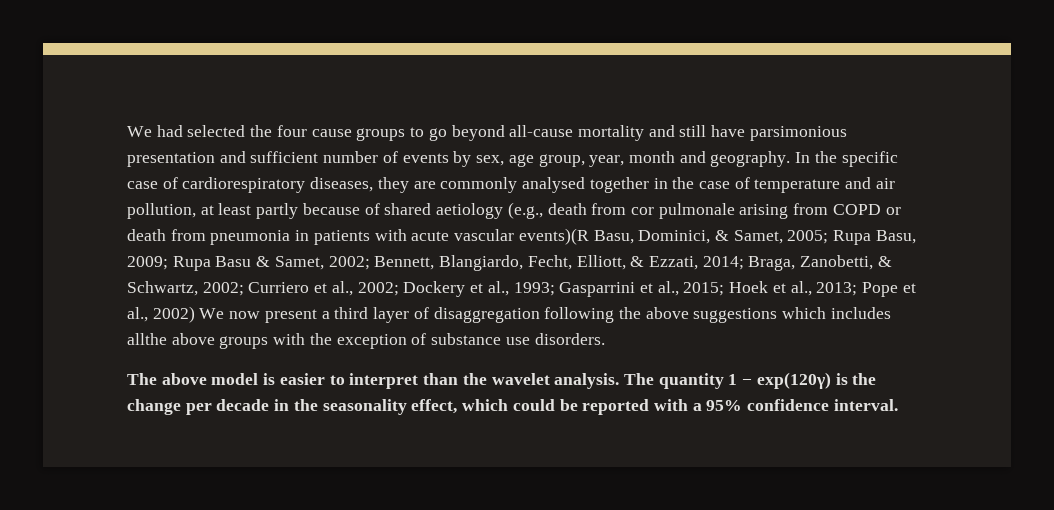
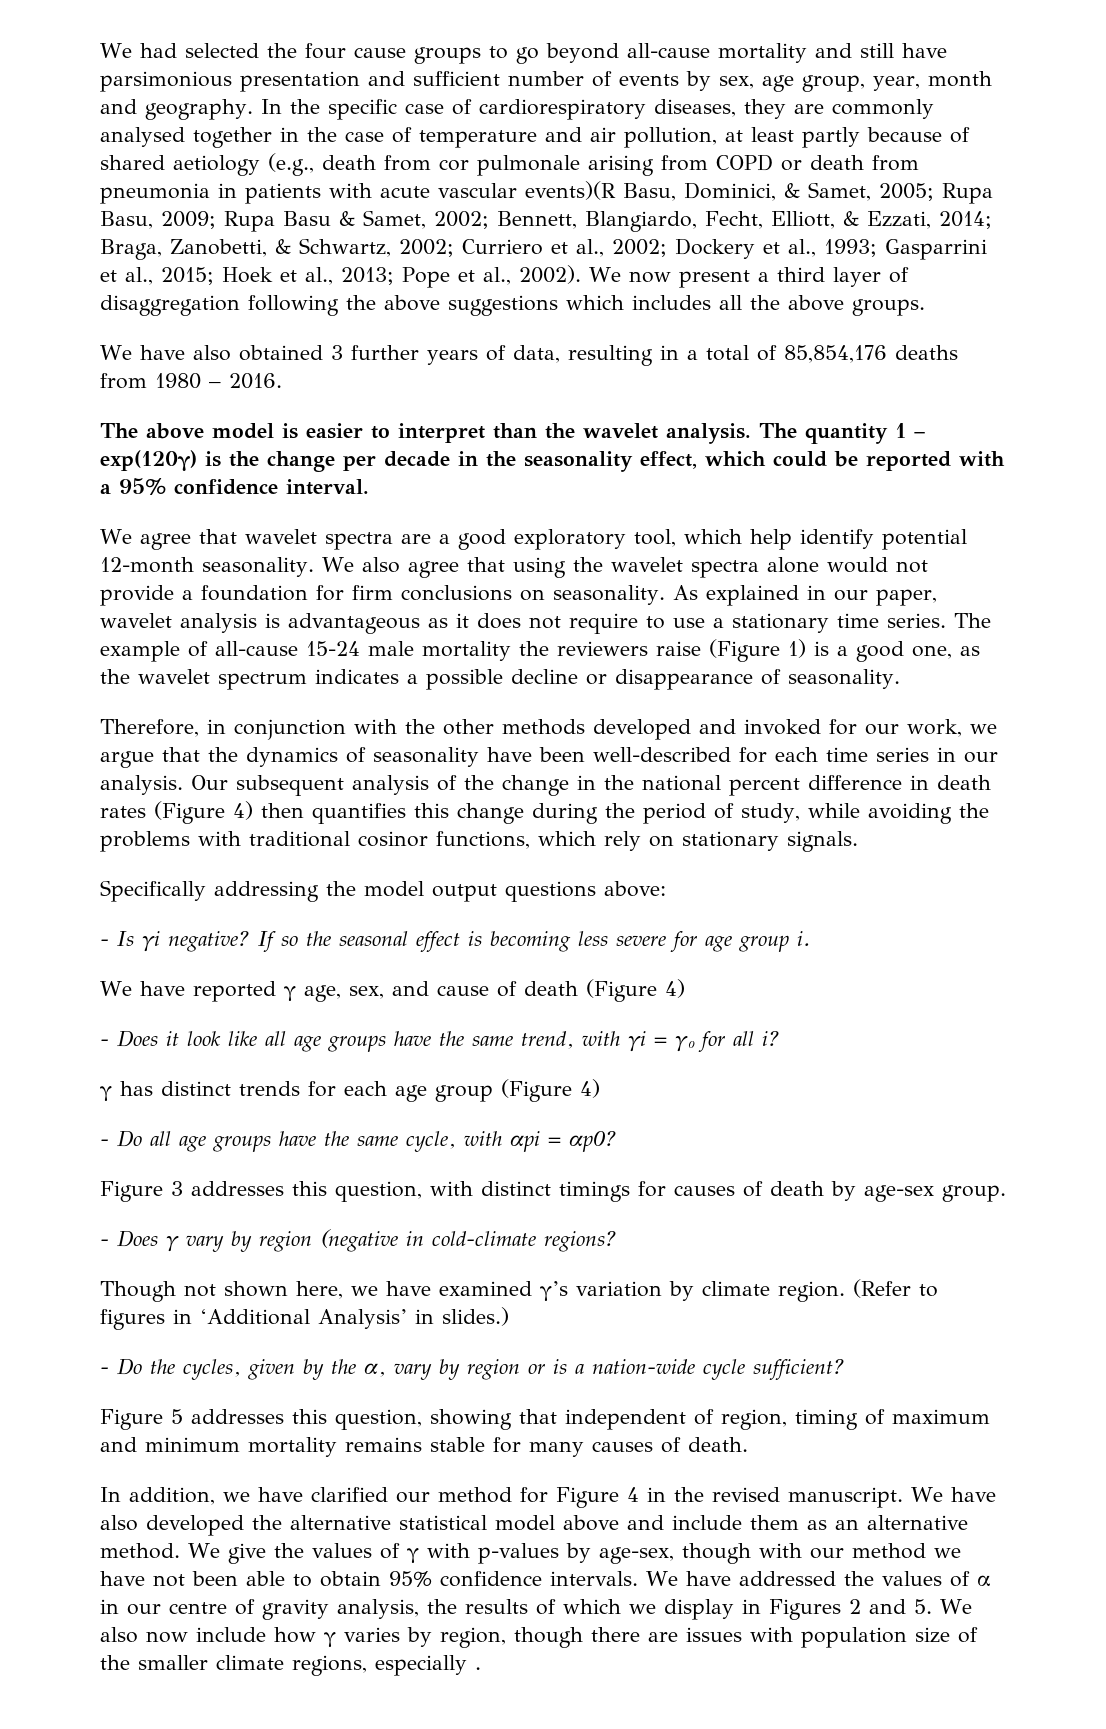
[152,306,195,323] 2002) -> [518,265,581,284] 2002).
[127,333,605,349] allthe above groups with the exception of substance use disorders. -> [719,295,925,316] [100,345,958,366] [100,373,282,389] all the above groups. // We have also obtained 3 further years of data, resulting in a total of 85,854,176 deaths from 1980 – 2016.
(898, 405) none -> [100,529,967,550] [100,557,928,578] [100,585,937,606] [100,613,991,634] [100,639,980,662] [100,669,900,690] [100,719,997,740] [100,747,998,768] [100,775,991,796] [100,801,989,824] [100,831,858,852] [100,880,666,902] [100,931,810,952] [100,979,685,1002] [100,1030,780,1052] [100,1079,600,1102] [100,1130,617,1152] [100,1181,1006,1202] [100,1229,617,1252] [100,1279,938,1302] [100,1307,509,1330] [100,1358,845,1380] [100,1409,990,1430] [100,1437,748,1457] [100,1487,996,1508] [100,1515,968,1536] [100,1543,961,1564] [100,1571,991,1587] [100,1599,972,1620] [100,1627,978,1648] [100,1655,481,1676] // We agree that wavelet spectra are a good exploratory tool, which help identify potential 12-month seasonality. We also agree that using the wavelet spectra alone would not provide a foundation for firm conclusions on seasonality. As explained in our paper, wavelet analysis is advantageous as it does not require to use a stationary time series. The example of all-cause 15-24 male mortality the reviewers raise (Figure 1) is a good one, as the wavelet spectrum indicates a possible decline or disappearance of seasonality. // Therefore, in conjunction with the other methods developed and invoked for our work, we argue that the dynamics of seasonality have been well-described for each time series in our analysis. Our subsequent analysis of the change in the national percent difference in death rates (Figure 4) then quantifies this change during the period of study, while avoiding the problems with traditional cosinor functions, which rely on stationary signals. // Specifically addressing the model output questions above: // - Is γi negative? If so the seasonal effect is becoming less severe for age group i. // We have reported γ age, sex, and cause of death (Figure 4) // - Does it look like all age groups have the same trend, with γi = γ₀ for all i? // γ has distinct trends for each age group (Figure 4) // - Do all age groups have the same cycle, with αpi = αp0? // Figure 3 addresses this question, with distinct timings for causes of death by age-sex group. // - Does γ vary by region (negative in cold-climate regions? // Though not shown here, we have examined γ’s variation by climate region. (Refer to figures in ‘Additional Analysis’ in slides.) // - Do the cycles, given by the α, vary by region or is a nation-wide cycle sufficient? // Figure 5 addresses this question, showing that independent of region, timing of maximum and minimum mortality remains stable for many causes of death. // In addition, we have clarified our method for Figure 4 in the revised manuscript. We have also developed the alternative statistical model above and include them as an alternative method. We give the values of γ with p-values by age-sex, though with our method we have not been able to obtain 95% confidence intervals. We have addressed the values of α in our centre of gravity analysis, the results of which we display in Figures 2 and 5. We also now include how γ varies by region, though there are issues with population size of the smaller climate regions, especially .

